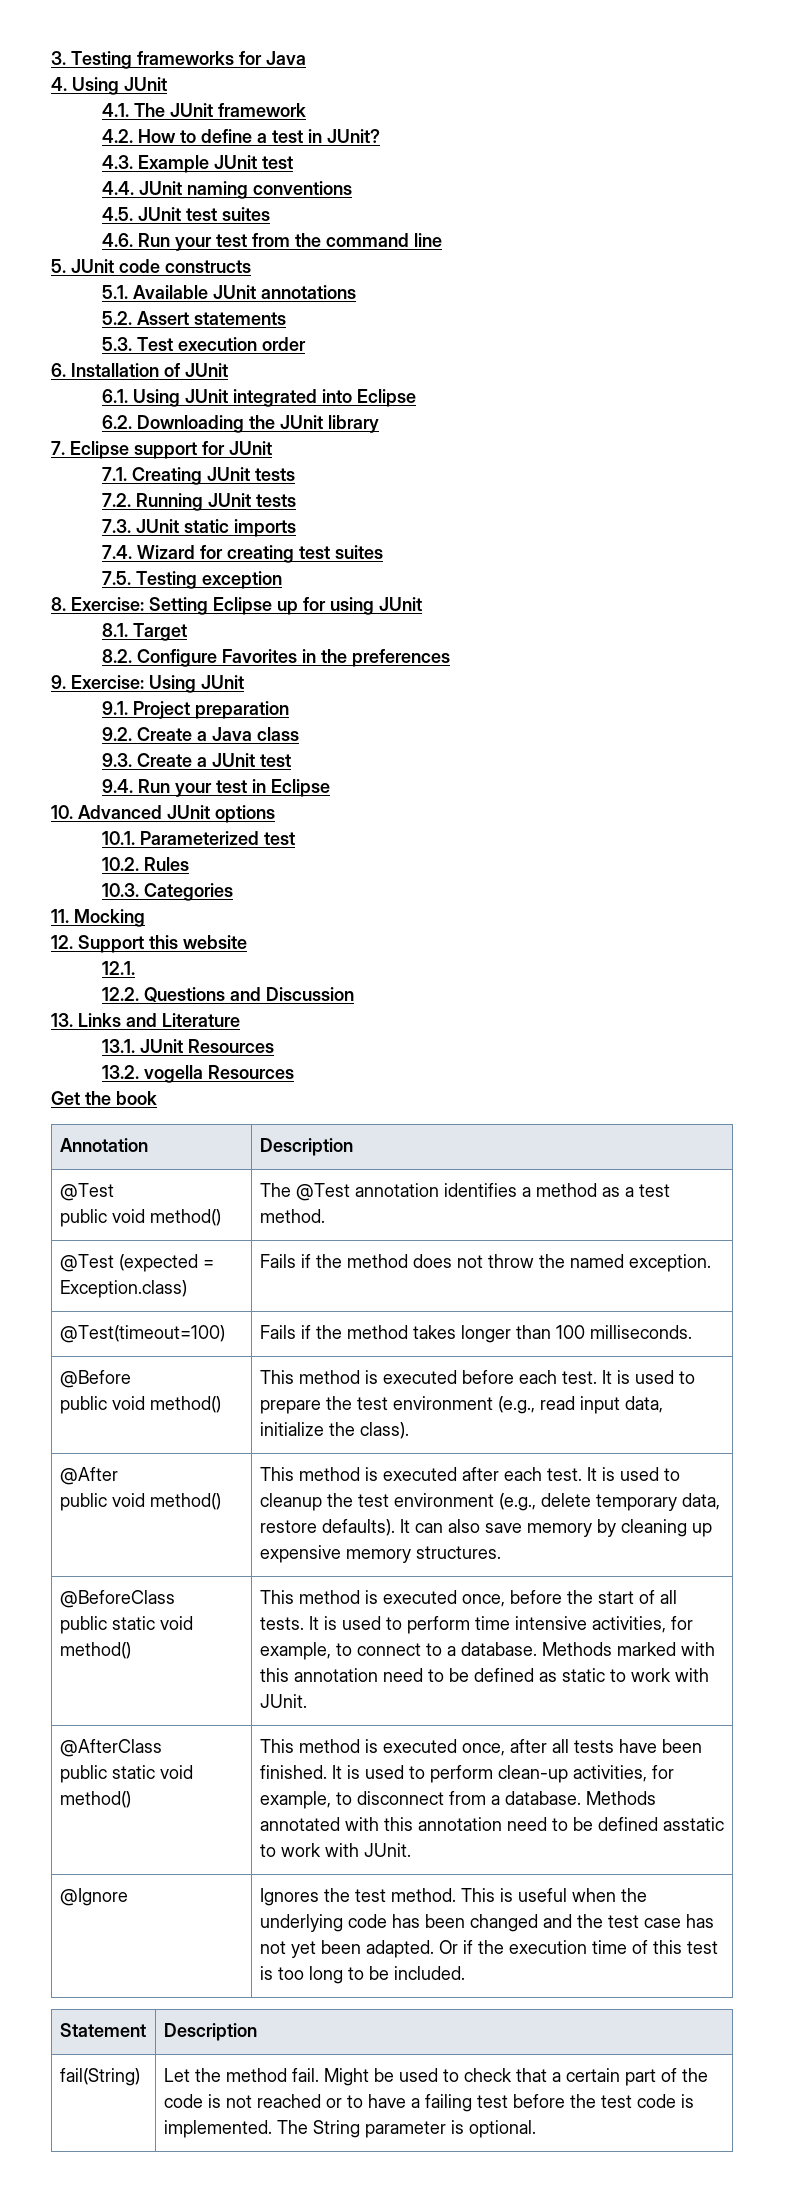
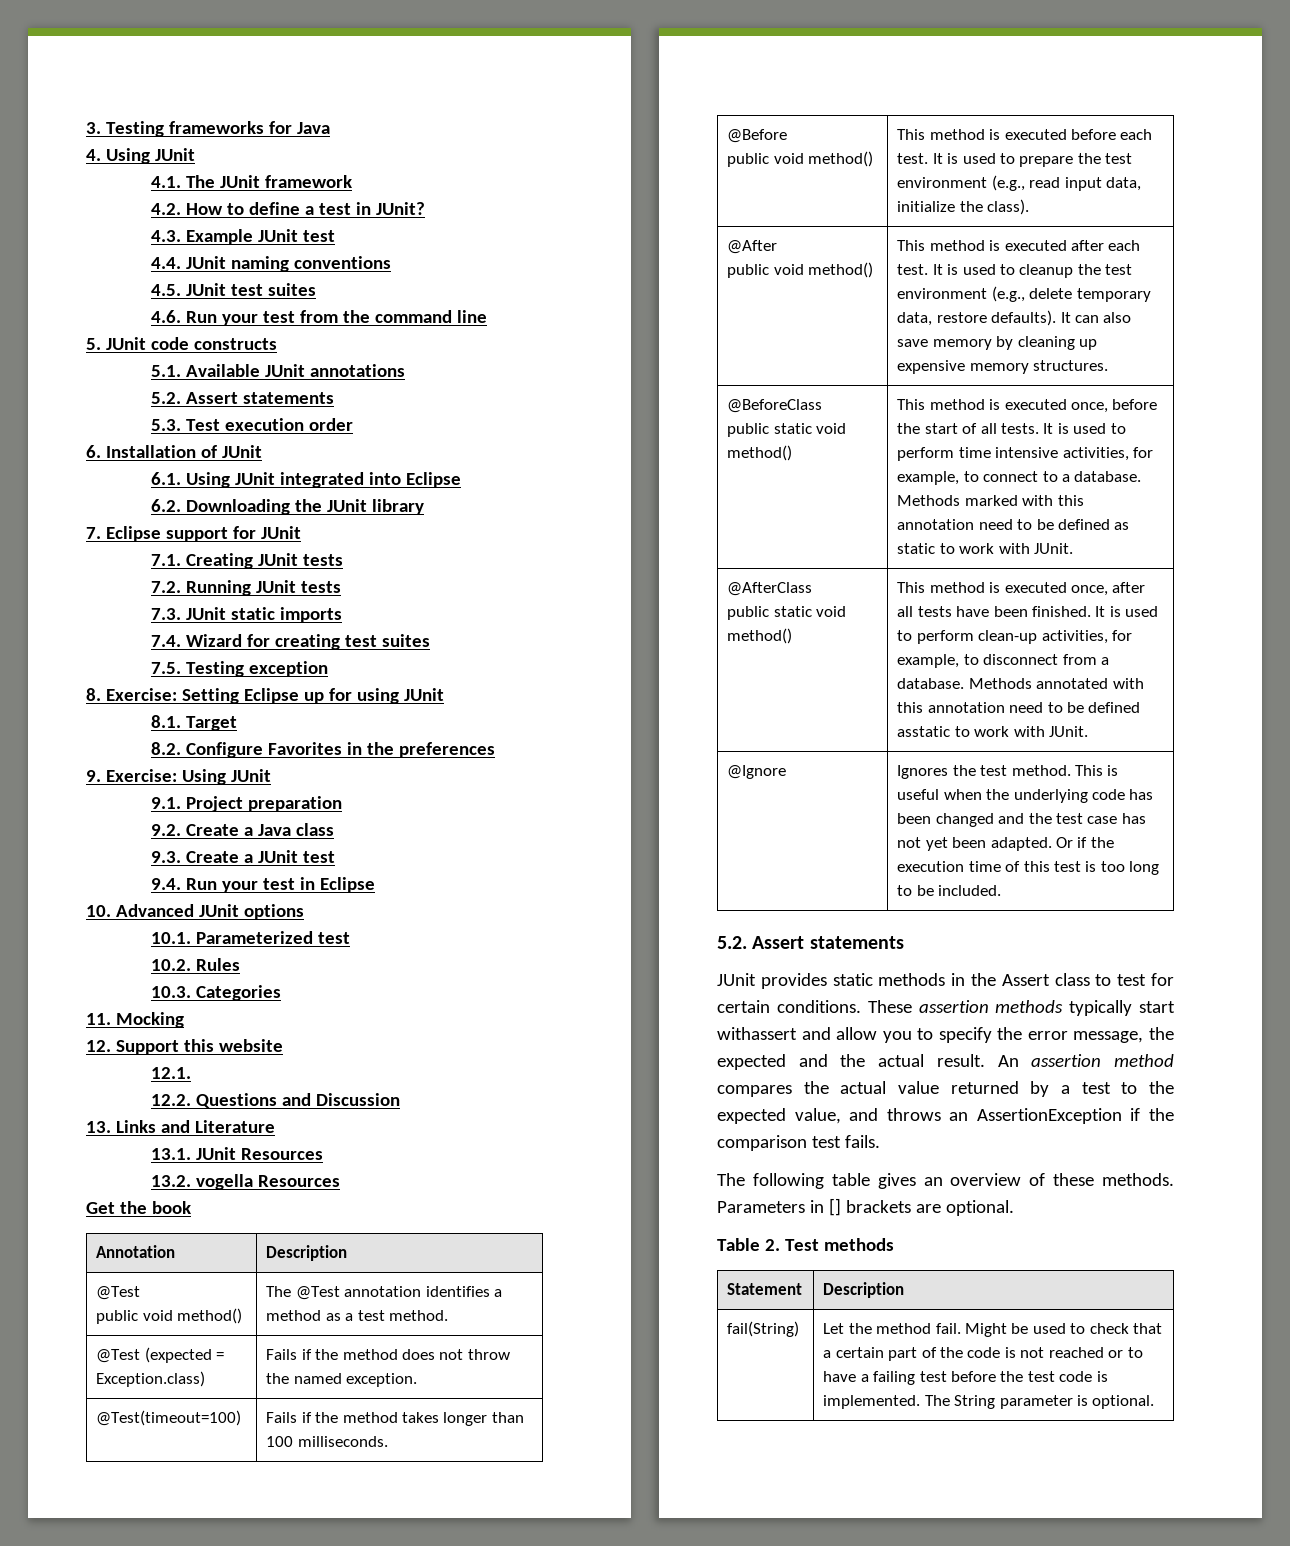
(465, 1973) none -> [717,936,904,949] [717,973,1174,989] [717,1000,1175,1016] [717,1027,1174,1043] [717,1054,1174,1070] [717,1081,1174,1097] [717,1108,1174,1124] [717,1135,880,1151] [717,1173,1174,1189] [717,1198,1014,1216] [717,1238,894,1251] // 5.2. Assert statements // JUnit provides static methods in the Assert class to test for certain conditions. These assertion methods typically start withassert and allow you to specify the error message, the expected and the actual result. An assertion method compares the actual value returned by a test to the expected value, and throws an AssertionException if the comparison test fails. // The following table gives an overview of these methods. Parameters in [] brackets are optional. // Table 2. Test methods

